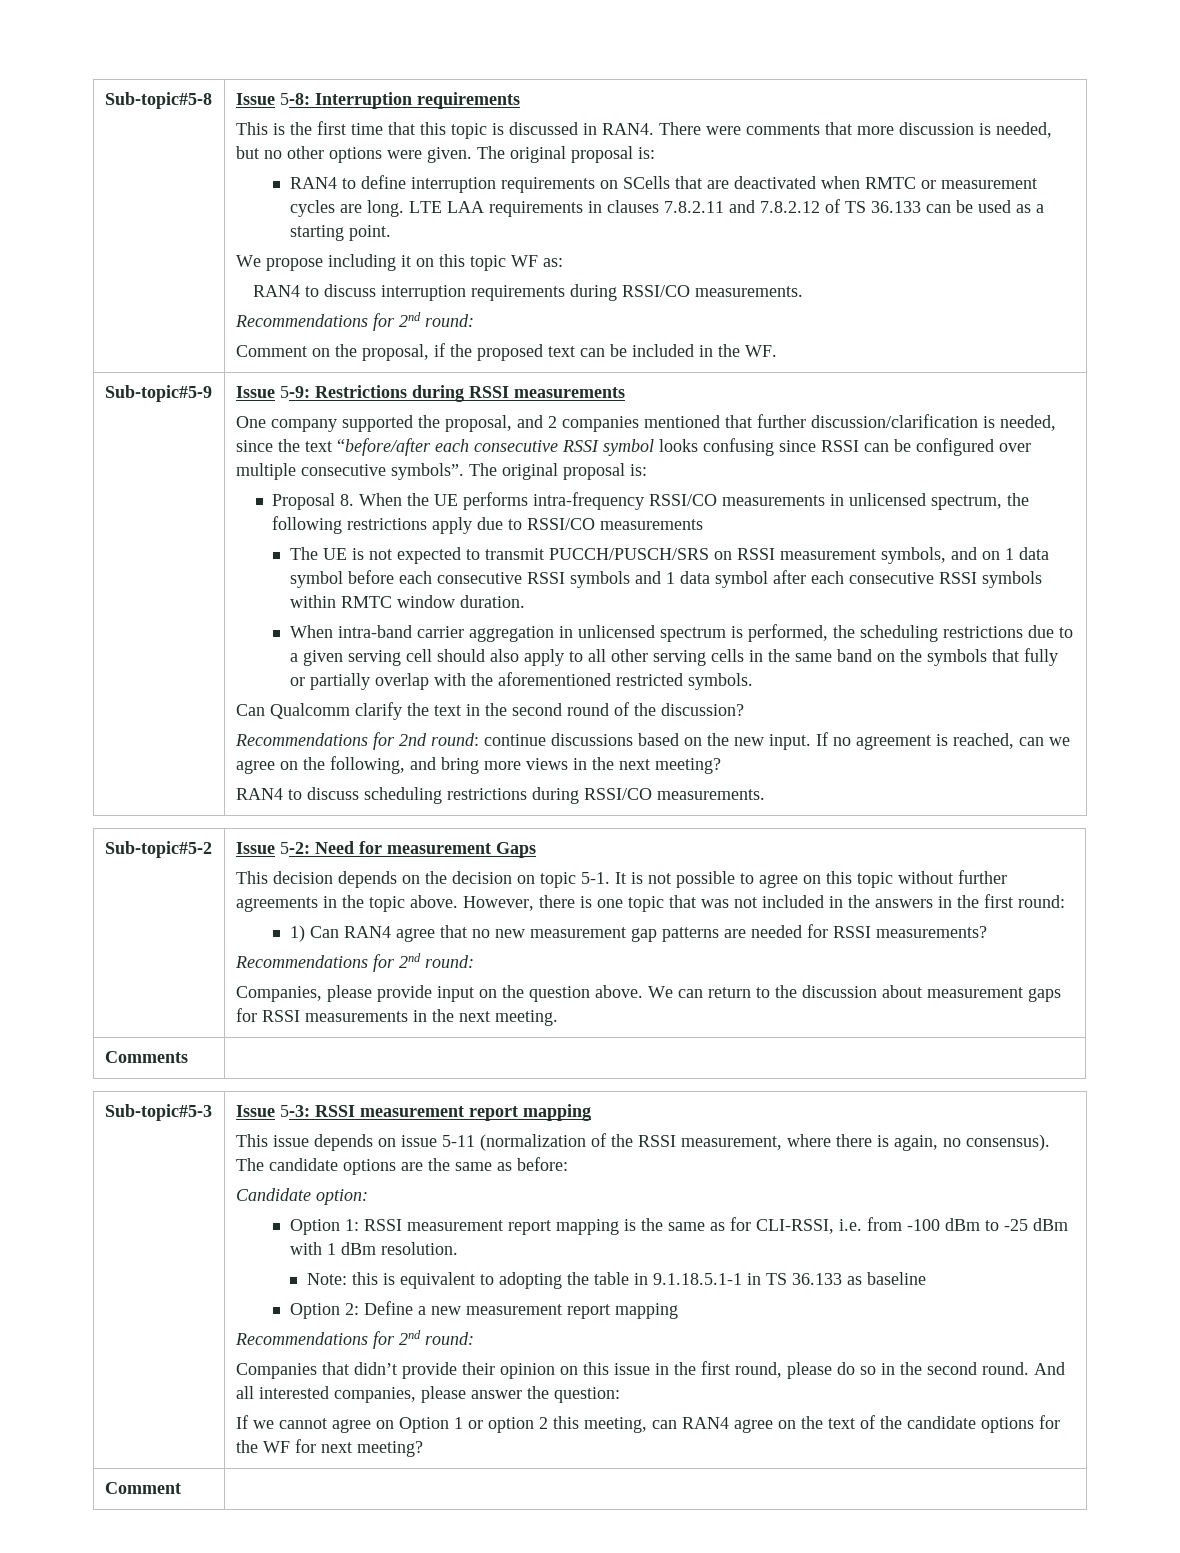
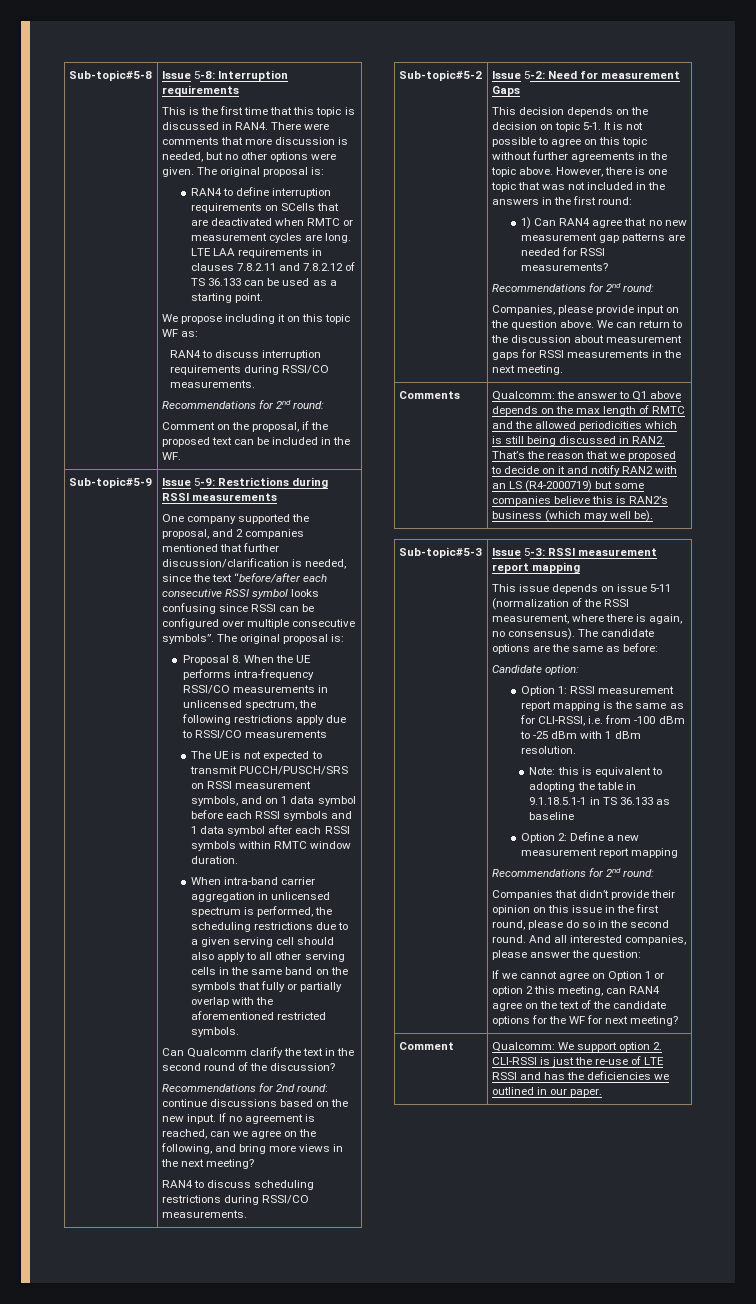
[436,572,522,584] consecutive -> (253, 815) none
[848,572,934,584] consecutive -> (322, 830) none
(188, 1057) none -> [491,391,682,401] [491,405,686,416] [491,421,678,431] [491,436,666,446] [491,451,677,461] [490,465,678,476] [491,480,645,492] [491,496,669,506] [491,510,654,522] Qualcomm: the answer to Q1 above depends on the max length of RMTC and the allowed periodicities which is still being discussed in RAN2. That’s the reason that we proposed to decide on it and notify RAN2 with an LS (R4-2000719) but some companies believe this is RAN2’s business (which may well be).
(181, 1488) none -> [491,1042,663,1052] [491,1056,665,1067] [491,1071,670,1080] [491,1087,602,1097] Qualcomm: We support option 2. CLI-RSSI is just the re-use of LTE RSSI and has the deficiencies we outlined in our paper.

